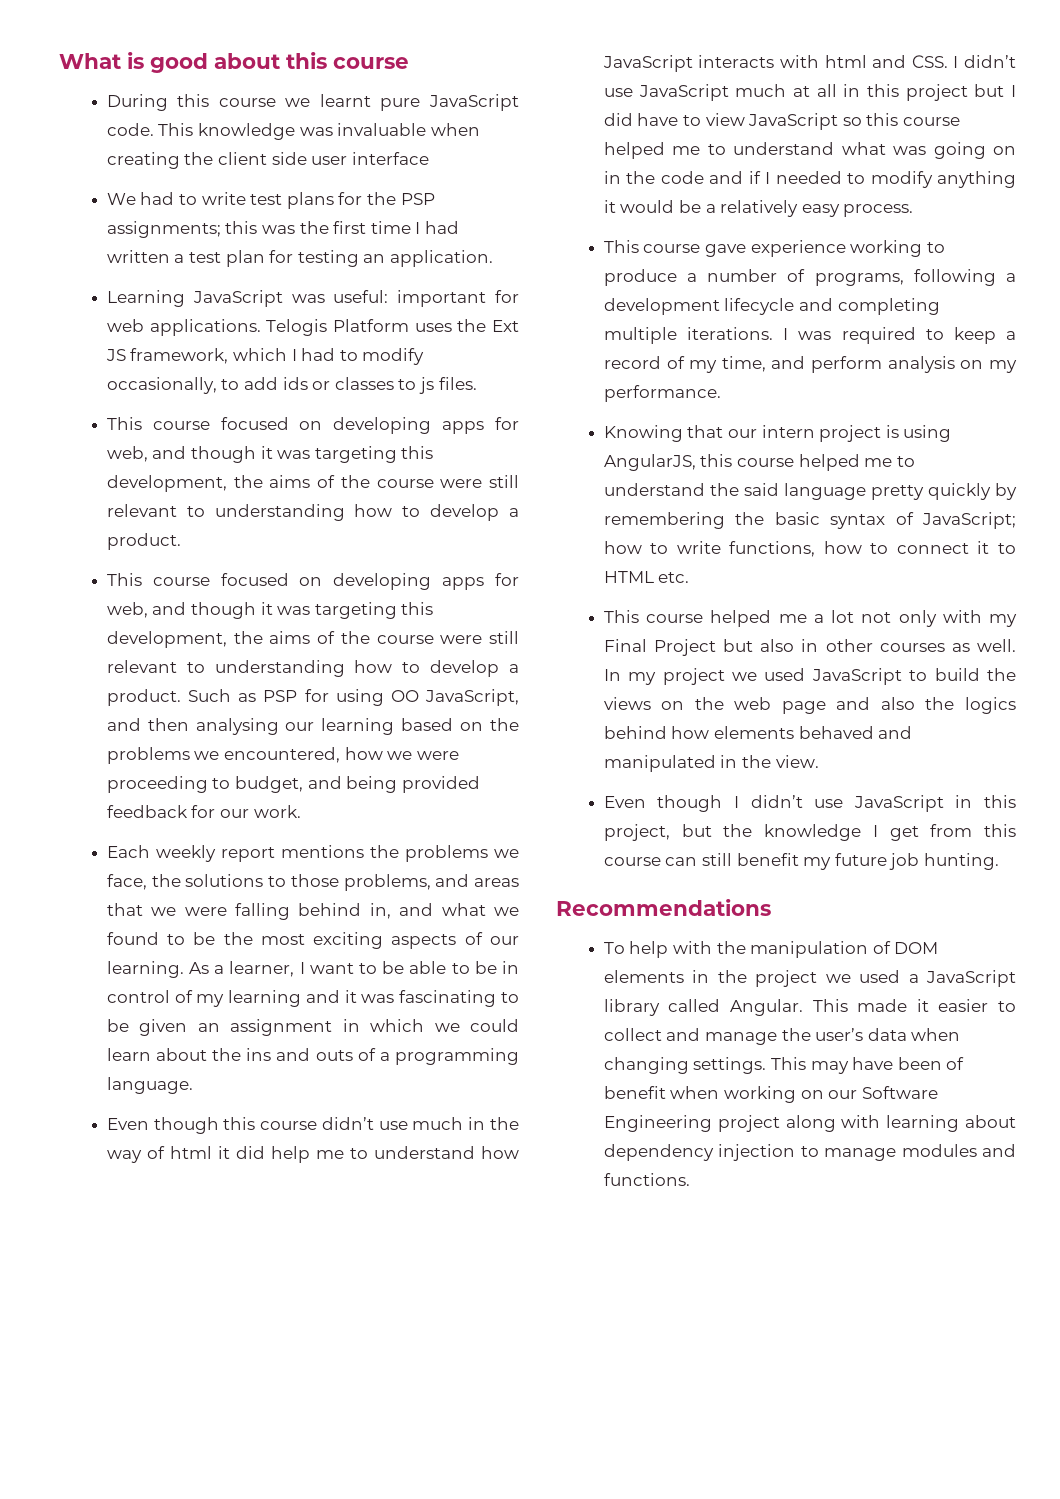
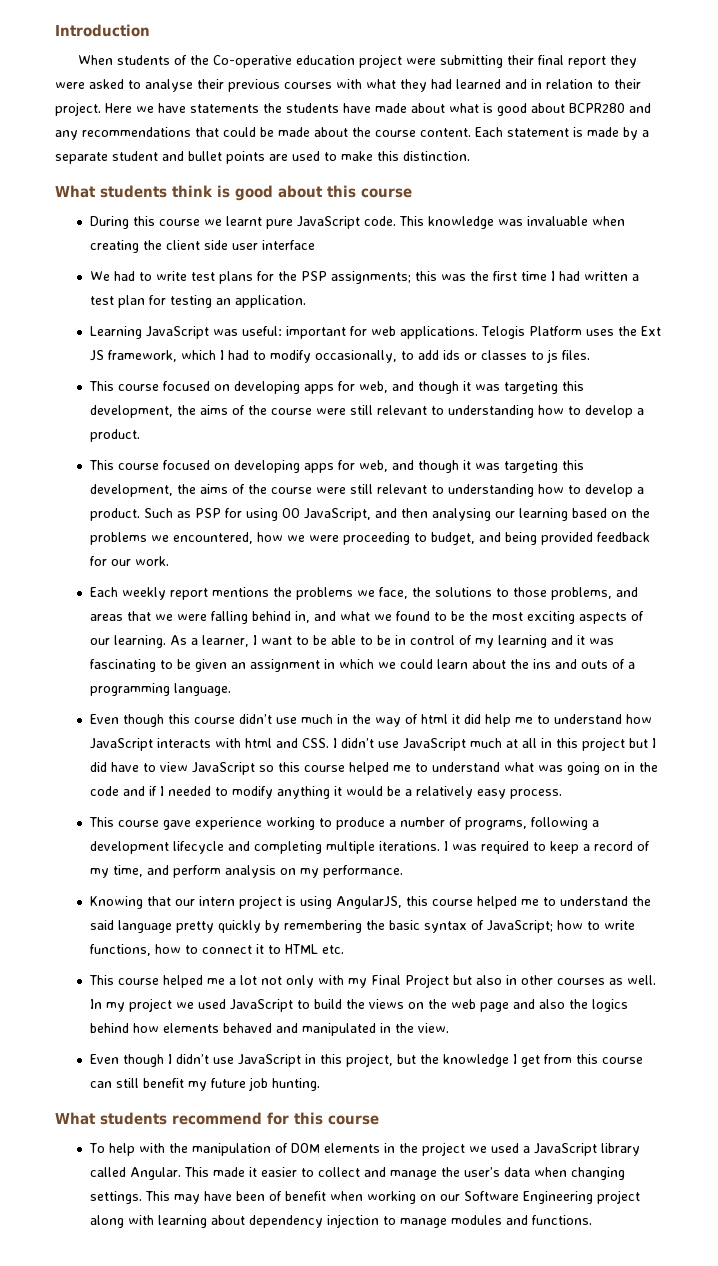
[59,53,121,69] What -> [55,24,150,37] [77,54,637,68] [55,79,641,92] [55,102,651,116] [55,127,649,140] [55,151,470,164] [55,185,213,198] Introduction // When students of the Co-operative education project were submitting their final report they were asked to analyse their previous courses with what they had learned and in relation to their project. Here we have statements the students have made about what is good about BCPR280 and any recommendations that could be made about the course content. Each statement is made by a separate student and bullet points are used to make this distinction. // What students think
[556,899,771,916] Recommendations -> [55,1112,379,1125] What students recommend for this course

